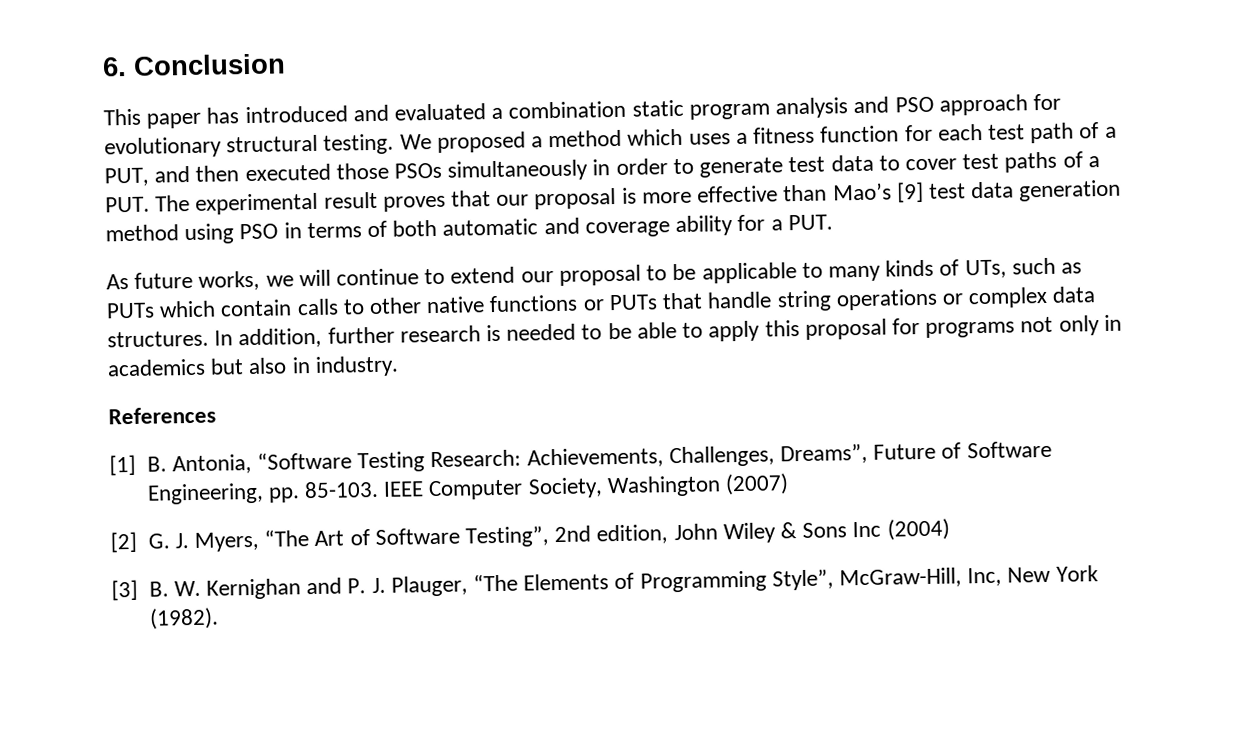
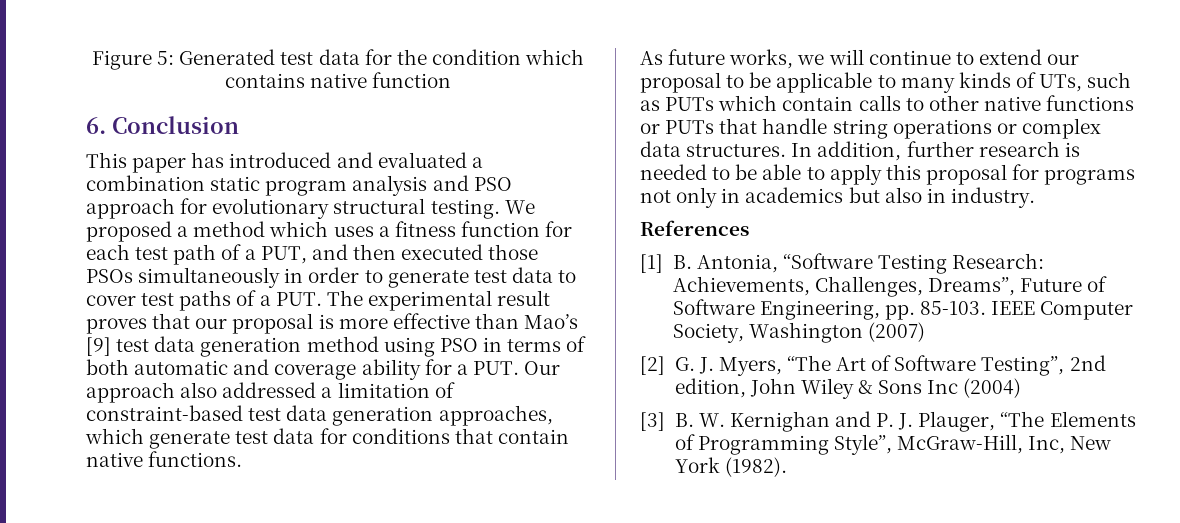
(102, 67) none -> [91,49,585,70] [224,72,452,88] Figure 5: Generated test data for the condition which contains native function //
(833, 222) none -> [524,361,561,375] [86,382,455,403] [86,405,553,426] [85,428,569,449] [86,451,243,467] Our approach also addressed a limitation of constraint-based test data generation approaches, which generate test data for conditions that contain native functions.

